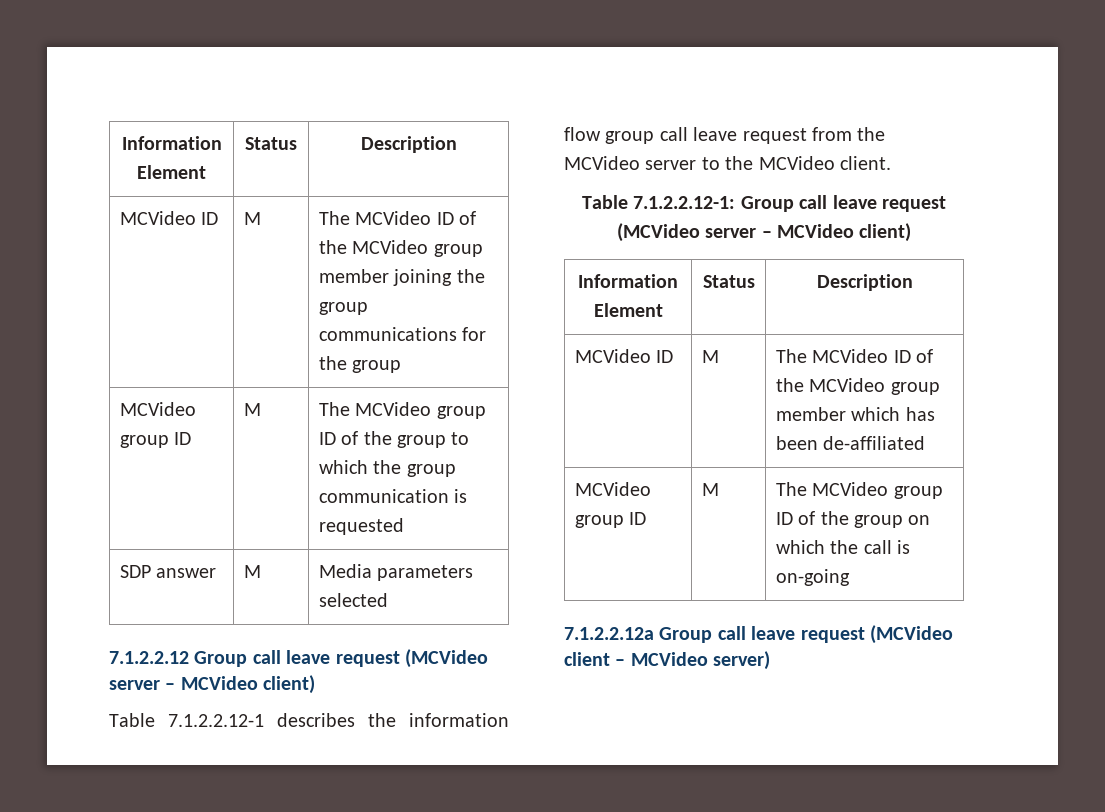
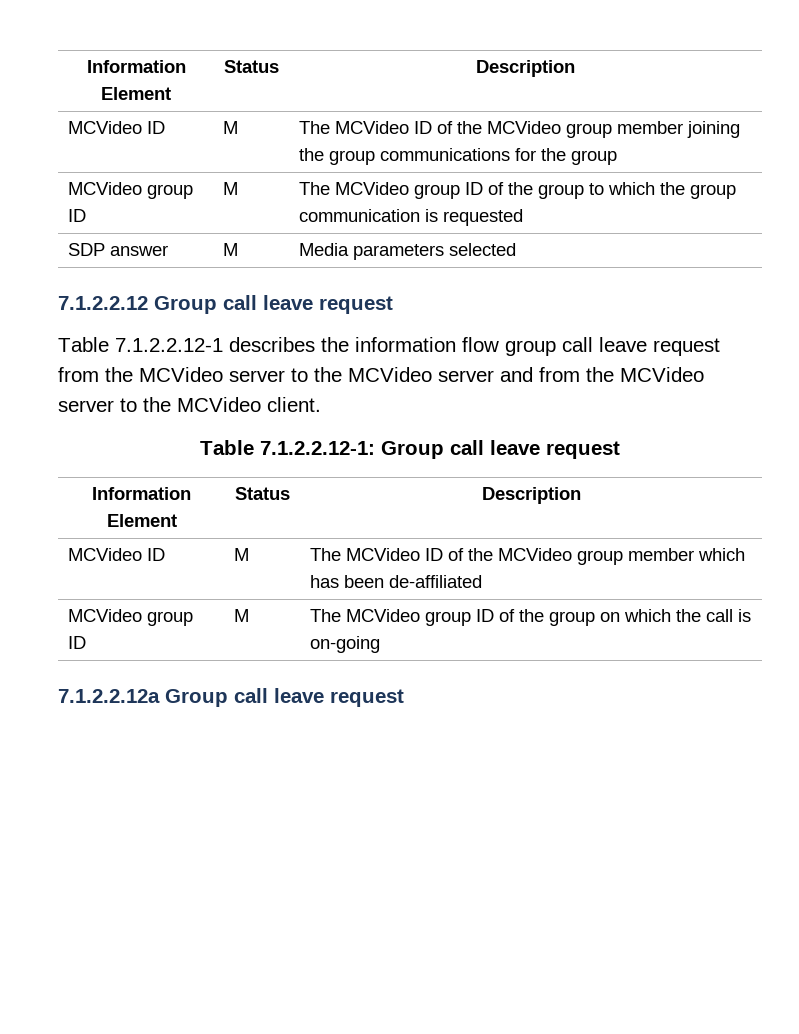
[405,649,488,668] [109,675,316,694] (MCVideo server – MCVideo client) -> (393, 305) none
(835, 163) none -> [438,367,704,382] [58,397,261,412] server and from the MCVideo server to the MCVideo
[616,223,912,242] (MCVideo server – MCVideo client) -> (620, 450) none
[870,625,953,644] [564,651,771,670] (MCVideo client – MCVideo server) -> (404, 698) none

